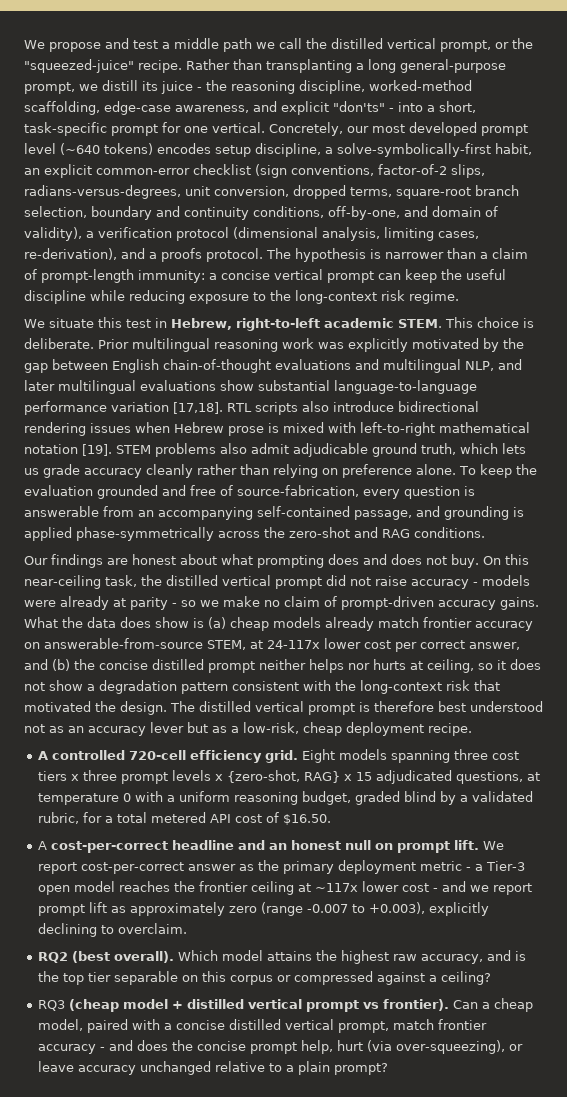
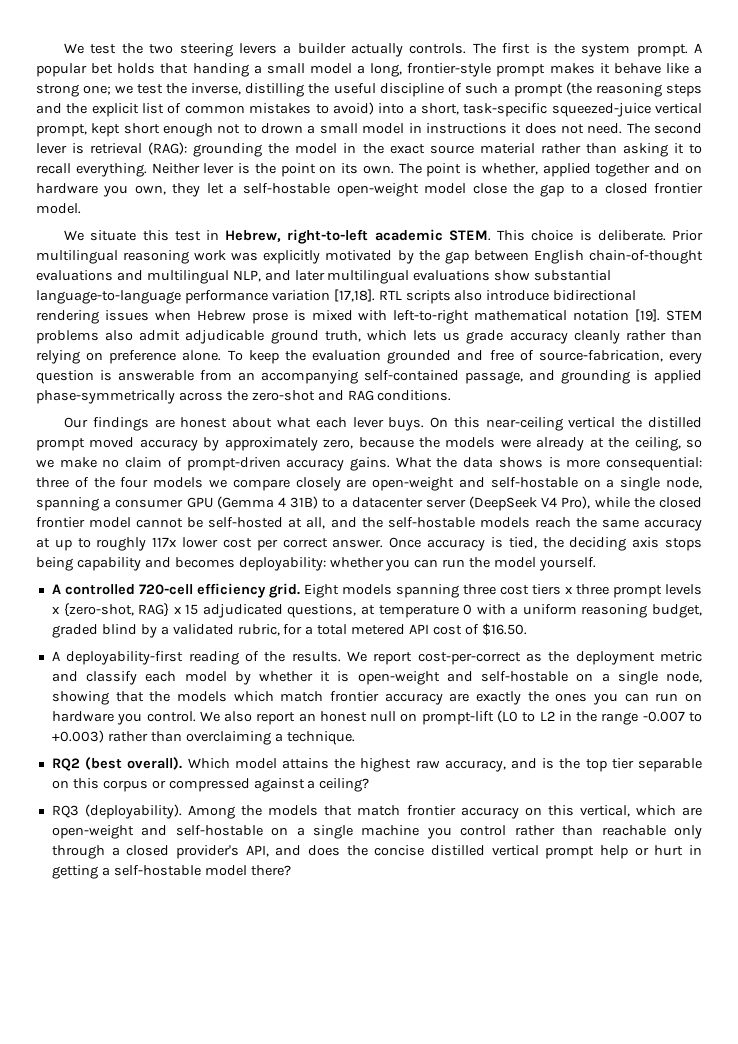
[24,38,533,52] [24,59,506,73] [24,80,472,94] [24,101,476,115] [24,122,528,136] [24,143,532,157] [24,164,485,178] [24,185,519,199] [24,206,498,220] [24,227,479,241] [24,248,528,262] [24,269,506,283] [24,290,459,304] We propose and test a middle path we call the distilled vertical prompt, or the "squeezed-juice" recipe. Rather than transplanting a long general-purpose prompt, we distill its juice - the reasoning discipline, worked-method scaffolding, edge-case awareness, and explicit "don'ts" - into a short, task-specific prompt for one vertical. Concretely, our most developed prompt level (~640 tokens) encodes setup discipline, a solve-symbolically-first habit, an explicit common-error checklist (sign conventions, factor-of-2 slips, radians-versus-degrees, unit conversion, dropped terms, square-root branch selection, boundary and continuity conditions, off-by-one, and domain of validity), a verification protocol (dimensional analysis, limiting cases, re-derivation), and a proofs protocol. The hypothesis is narrower than a claim of prompt-length immunity: a concise vertical prompt can keep the useful discipline while reducing exposure to the long-context risk regime. -> [64,43,702,57] [36,63,702,77] [36,82,702,97] [36,102,702,117] [36,123,703,137] [36,142,702,157] [36,163,702,177] [36,183,703,197] [36,203,81,214] We test the two steering levers a builder actually controls. The first is the system prompt. A popular bet holds that handing a small model a long, frontier-style prompt makes it behave like a strong one; we test the inverse, distilling the useful discipline of such a prompt (the reasoning steps and the explicit list of common mistakes to avoid) into a short, task-specific squeezed-juice vertical prompt, kept short enough not to drown a small model in instructions it does not need. The second lever is retrieval (RAG): grounding the model in the exact source material rather than asking it to recall everything. Neither lever is the point on its own. The point is whether, applied together and on hardware you own, they let a self-hostable open-weight model close the gap to a closed frontier model.
[257,554,479,568] prompting does and does not buy. -> [315,417,425,431] each lever buys.
[105,575,478,589] task, the distilled vertical prompt did not raise accuracy - -> [568,417,702,428] [36,437,441,451] vertical the distilled prompt moved accuracy by approximately zero, because the
[130,597,177,610] parity - -> [608,437,681,451] the ceiling,
[120,617,533,631] [24,638,520,652] [24,659,541,673] [24,680,500,694] [24,701,543,715] [24,722,472,736] does show is (a) cheap models already match frontier accuracy on answerable-from-source STEM, at 24-117x lower cost per correct answer, and (b) the concise distilled prompt neither helps nor hurts at ceiling, so it does not show a degradation pattern consistent with the long-context risk that motivated the design. The distilled vertical prompt is therefore best understood not as an accuracy lever but as a low-risk, cheap deployment recipe. -> [498,457,702,471] [36,477,702,491] [36,496,702,511] [36,517,702,531] [36,537,703,551] [36,557,597,571] shows is more consequential: three of the four models we compare closely are open-weight and self-hostable on a single node, spanning a consumer GPU (Gemma 4 31B) to a datacenter server (DeepSeek V4 Pro), while the closed frontier model cannot be self-hosted at all, and the self-hostable models reach the same accuracy at up to roughly 117x lower cost per correct answer. Once accuracy is tied, the deciding axis stops being capability and becomes deployability: whether you can run the model yourself.
[51,840,505,853] [38,860,526,874] [38,881,533,895] [38,902,490,916] [38,923,188,937] cost-per-correct headline and an honest null on prompt lift. We report cost-per-correct answer as the primary deployment metric - a Tier-3 open model reaches the frontier ceiling at ~117x lower cost - and we report prompt lift as approximately zero (range -0.007 to +0.003), explicitly declining to overclaim. -> [66,651,702,665] [51,671,703,685] [51,691,702,705] [51,710,703,725] [51,730,355,745] deployability-first reading of the results. We report cost-per-correct as the deployment metric and classify each model by whether it is open-weight and self-hostable on a single node, showing that the models which match frontier accuracy are exactly the ones you can run on hardware you control. We also report an honest null on prompt-lift (L0 to L2 in the range -0.007 to +0.003) rather than overclaiming a technique.
[69,998,534,1012] [38,1019,488,1033] [38,1040,524,1054] [38,1061,389,1075] (cheap model + distilled vertical prompt vs frontier). Can a cheap model, paired with a concise distilled vertical prompt, match frontier accuracy - and does the concise prompt help, hurt (via over-squeezing), or leave accuracy unchanged relative to a plain prompt? -> [85,804,702,819] [51,825,703,839] [51,845,702,859] [51,865,291,879] (deployability). Among the models that match frontier accuracy on this vertical, which are open-weight and self-hostable on a single machine you control rather than reachable only through a closed provider's API, and does the concise distilled vertical prompt help or hurt in getting a self-hostable model there?

